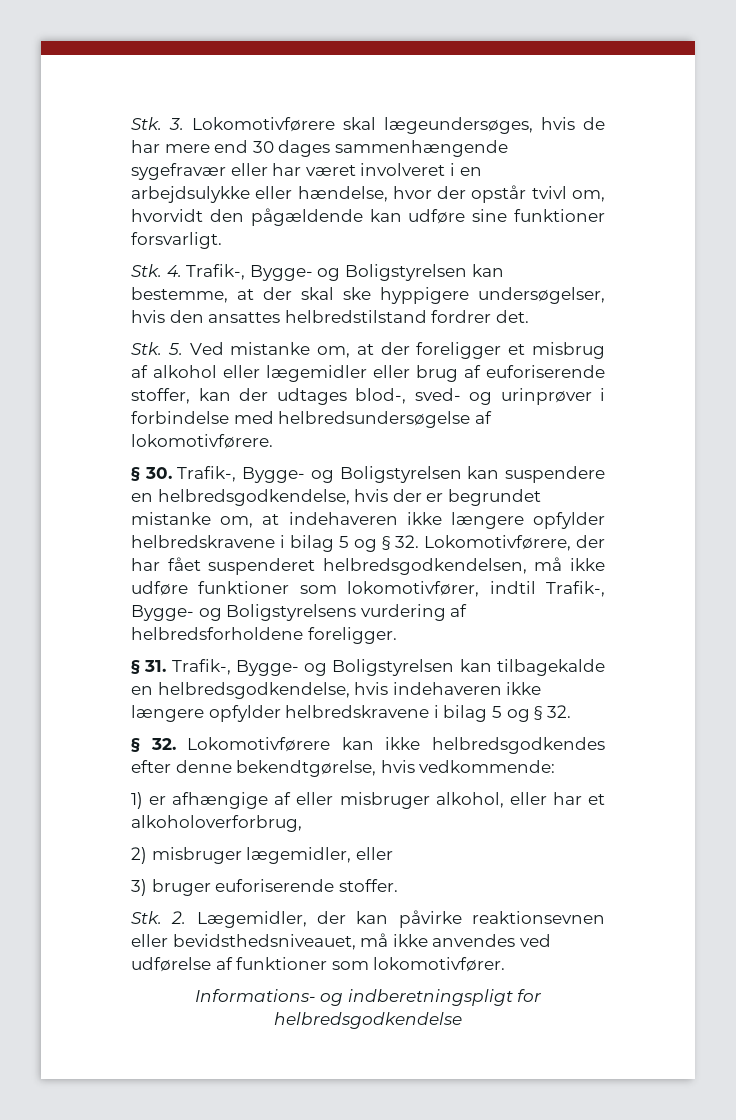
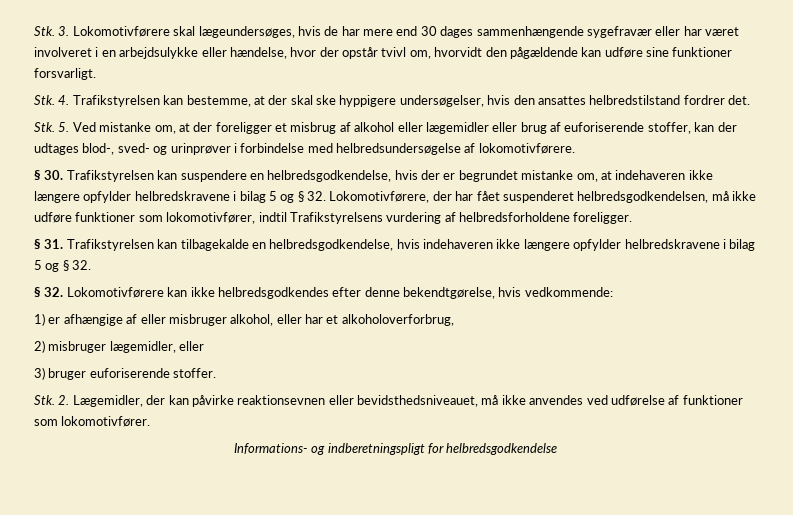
[186,264,467,281] Trafik-, Bygge- og Boligstyrelsen -> [72,95,160,107] Trafikstyrelsen
[177,466,462,483] Trafik-, Bygge- og Boligstyrelsen -> [66,170,154,182] Trafikstyrelsen
[545,581,605,597] [131,604,357,621] Trafik-, Bygge- og Boligstyrelsens -> [289,212,383,224] Trafikstyrelsens
[171,659,455,676] Trafik-, Bygge- og Boligstyrelsen -> [66,239,154,251] Trafikstyrelsen

